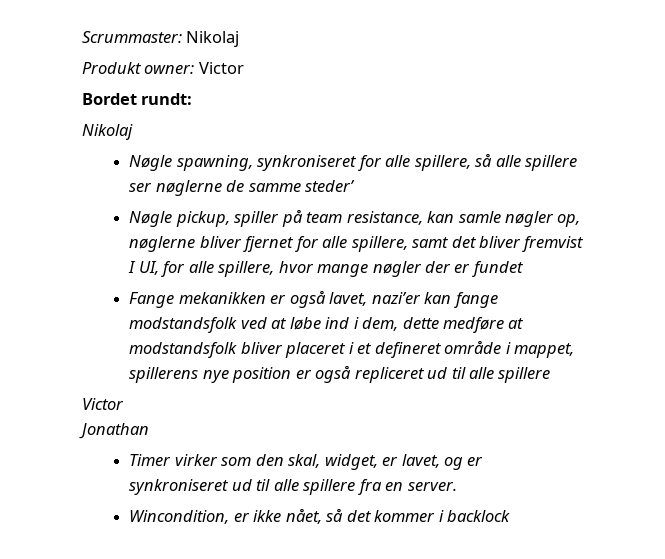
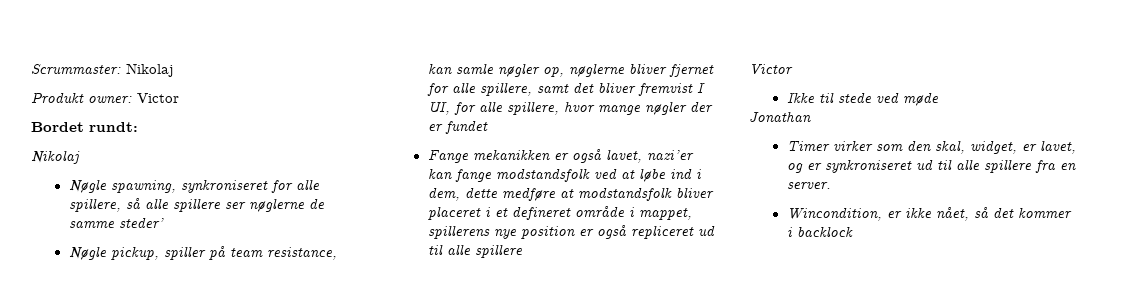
(124, 404) none -> [786,92,939,106] // Ikke til stede ved møde

